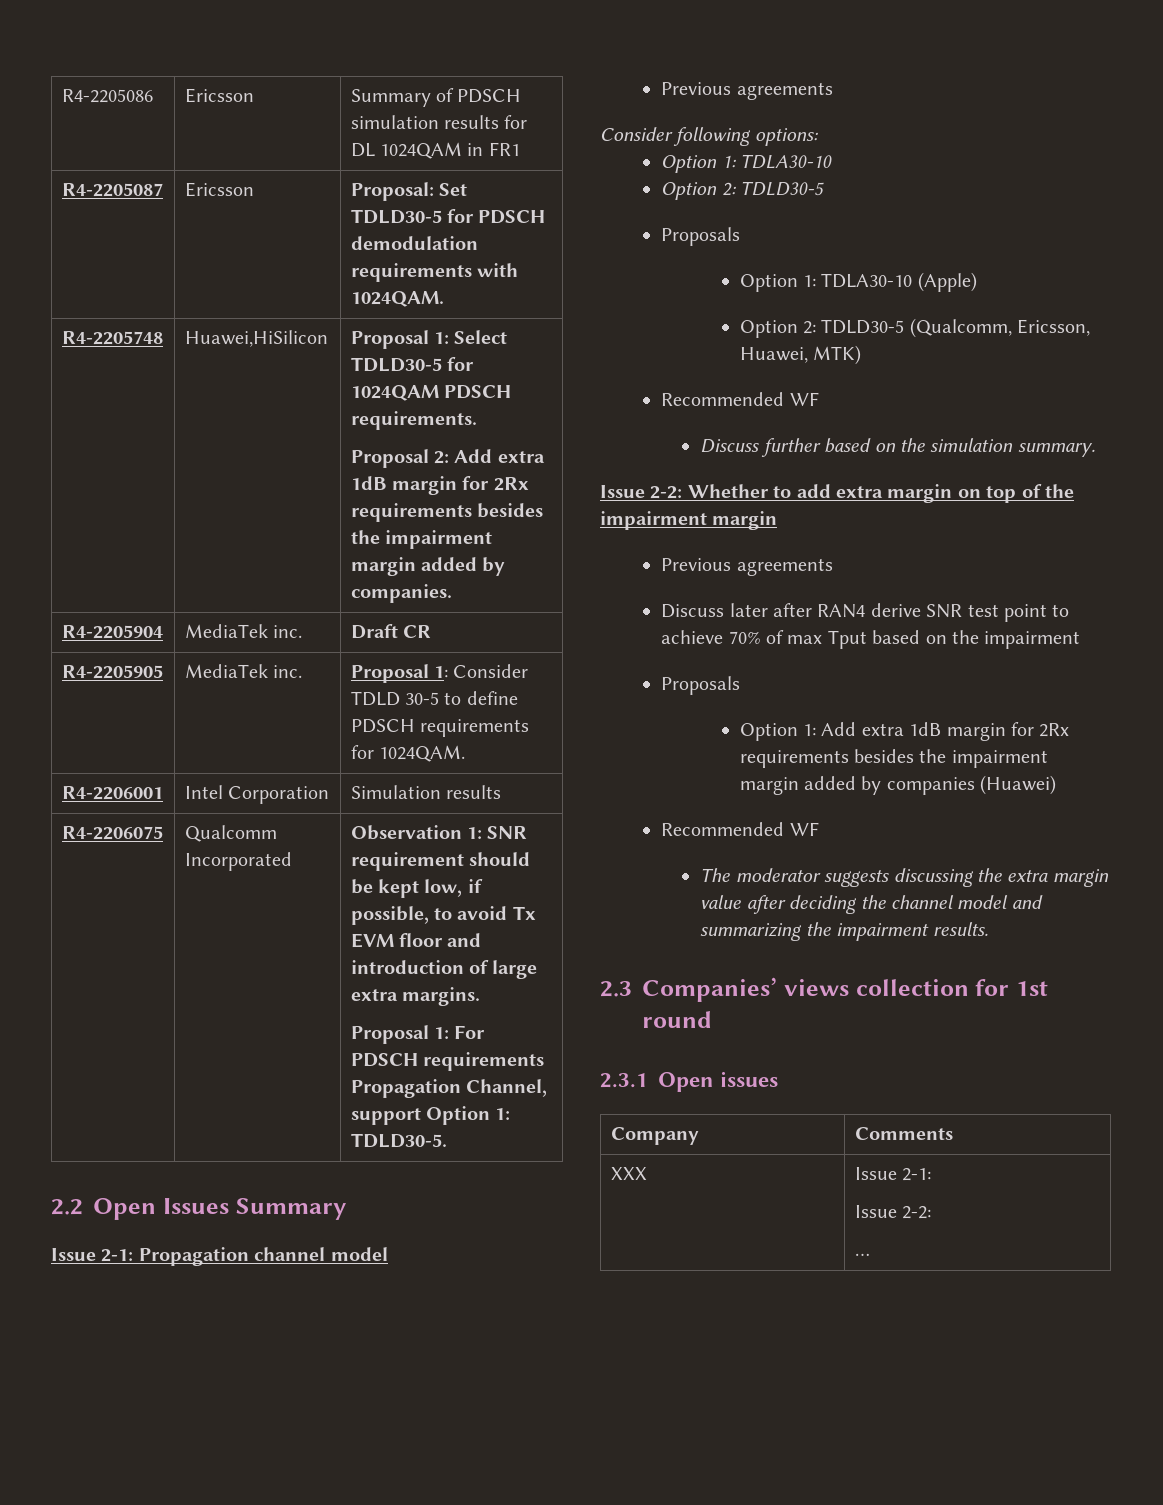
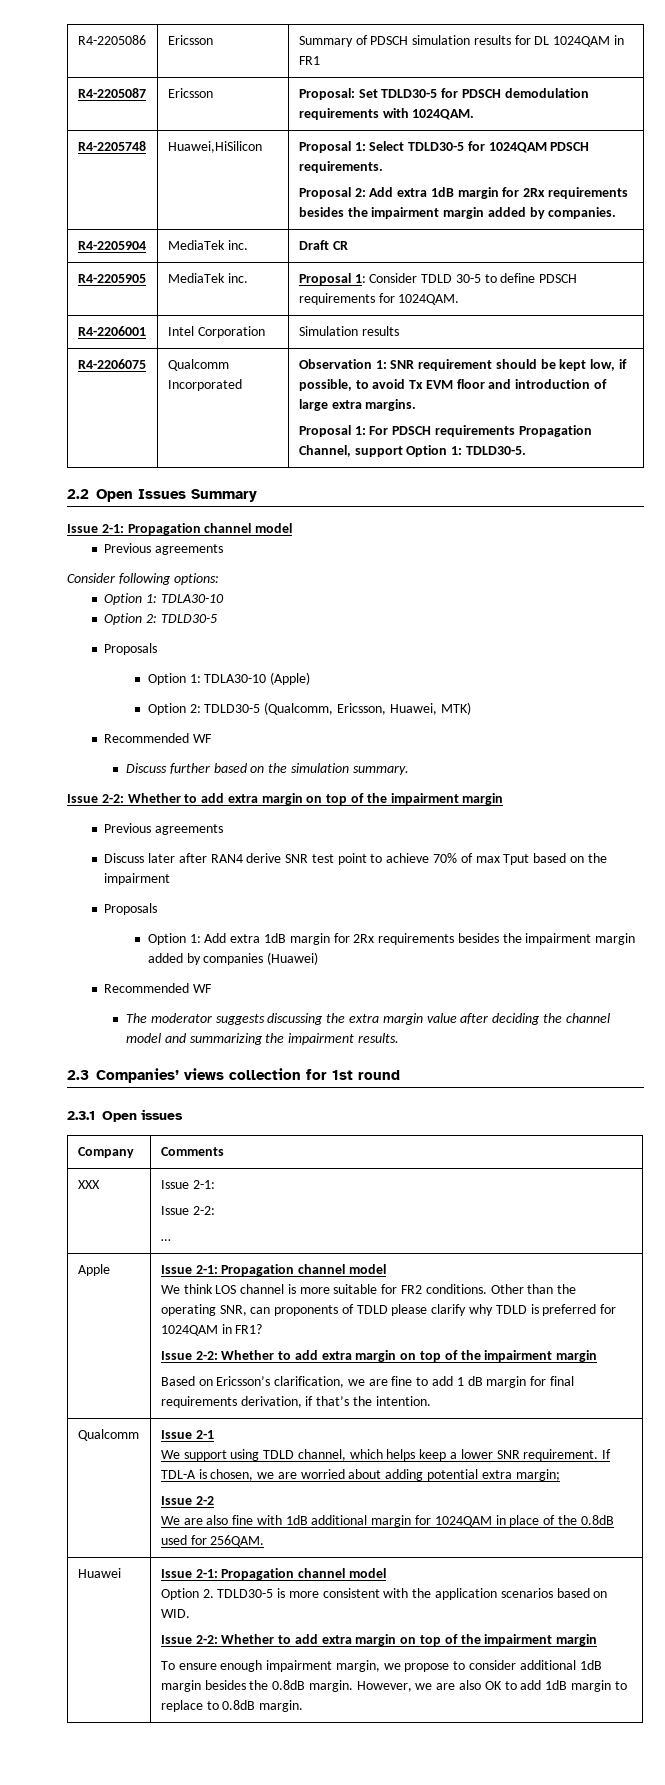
(870, 1254) none -> [77,1264,110,1276] [160,1264,386,1276] [160,1284,577,1294] [160,1304,617,1316] [160,1324,263,1336] [160,1350,598,1362] [160,1376,574,1388] [160,1396,431,1408] [77,1429,139,1441] [160,1430,214,1439] [160,1449,612,1461] [160,1469,560,1481] [160,1496,214,1505] [160,1515,614,1527] [160,1535,265,1547] [77,1568,121,1578] [160,1568,386,1580] [160,1588,608,1600] [160,1609,190,1618] [160,1634,598,1646] [160,1660,602,1672] [160,1680,627,1692] [160,1700,304,1712] // Apple | Issue 2-1: Propagation channel model // We think LOS channel is more suitable for FR2 conditions. Other than the operating SNR, can proponents of TDLD please clarify why TDLD is preferred for 1024QAM in FR1? // Issue 2-2: Whether to add extra margin on top of the impairment margin // Based on Ericsson’s clarification, we are fine to add 1 dB margin for final requirements derivation, if that’s the intention. // Qualcomm | Issue 2-1 // We support using TDLD channel, which helps keep a lower SNR requirement. If TDL-A is chosen, we are worried about adding potential extra margin; // Issue 2-2 // We are also fine with 1dB additional margin for 1024QAM in place of the 0.8dB used for 256QAM. // Huawei | Issue 2-1: Propagation channel model // Option 2. TDLD30-5 is more consistent with the application scenarios based on WID. // Issue 2-2: Whether to add extra margin on top of the impairment margin // To ensure enough impairment margin, we propose to consider additional 1dB margin besides the 0.8dB margin. However, we are also OK to add 1dB margin to replace to 0.8dB margin.

